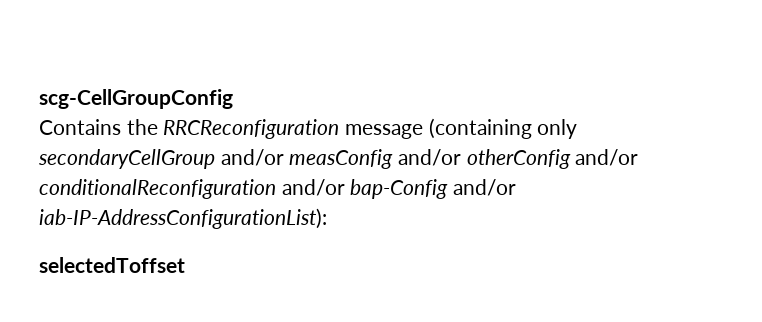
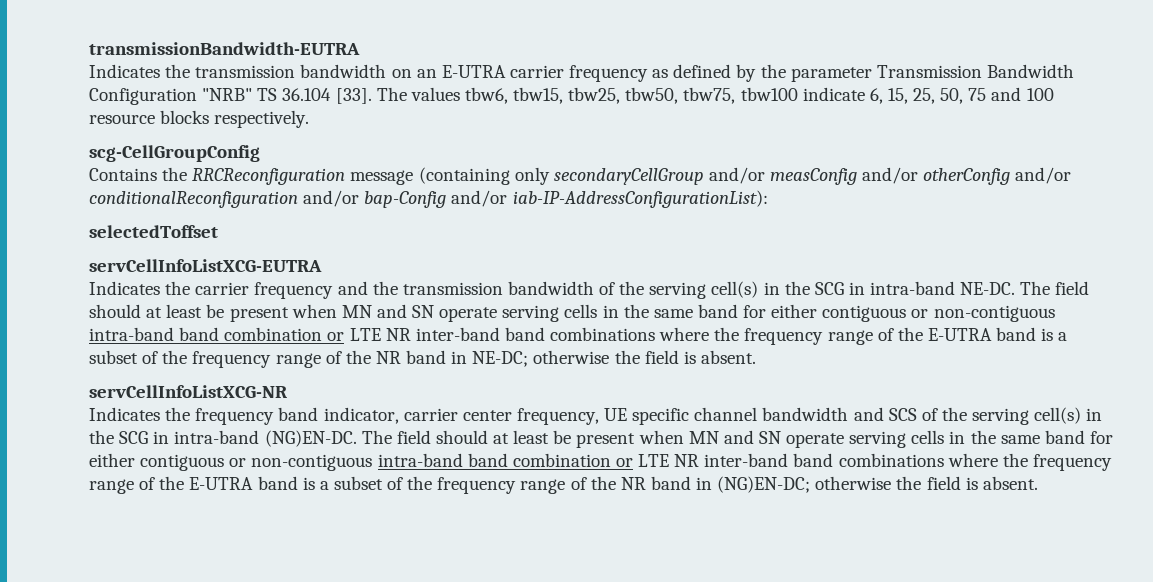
(39, 99) none -> [89,42,360,55] [89,64,1074,82] [89,87,1054,105] [89,110,310,128] transmissionBandwidth-EUTRA // Indicates the transmission bandwidth on an E-UTRA carrier frequency as defined by the parameter Transmission Bandwidth Configuration "NRB" TS 36.104 [33]. The values tbw6, tbw15, tbw25, tbw50, tbw75, tbw100 indicate 6, 15, 25, 50, 75 and 100 resource blocks respectively. //
(185, 265) none -> [89,259,322,272] [89,281,1090,299] [89,304,1055,322] [89,327,1068,345] [89,350,756,368] [89,385,287,398] [89,407,1103,425] [89,430,1113,448] [89,453,1112,471] [89,476,1038,494] // servCellInfoListXCG-EUTRA // Indicates the carrier frequency and the transmission bandwidth of the serving cell(s) in the SCG in intra-band NE-DC. The field should at least be present when MN and SN operate serving cells in the same band for either contiguous or non-contiguous intra-band band combination or LTE NR inter-band band combinations where the frequency range of the E-UTRA band is a subset of the frequency range of the NR band in NE-DC; otherwise the field is absent. // servCellInfoListXCG-NR // Indicates the frequency band indicator, carrier center frequency, UE specific channel bandwidth and SCS of the serving cell(s) in the SCG in intra-band (NG)EN-DC. The field should at least be present when MN and SN operate serving cells in the same band for either contiguous or non-contiguous intra-band band combination or LTE NR inter-band band combinations where the frequency range of the E-UTRA band is a subset of the frequency range of the NR band in (NG)EN-DC; otherwise the field is absent.

